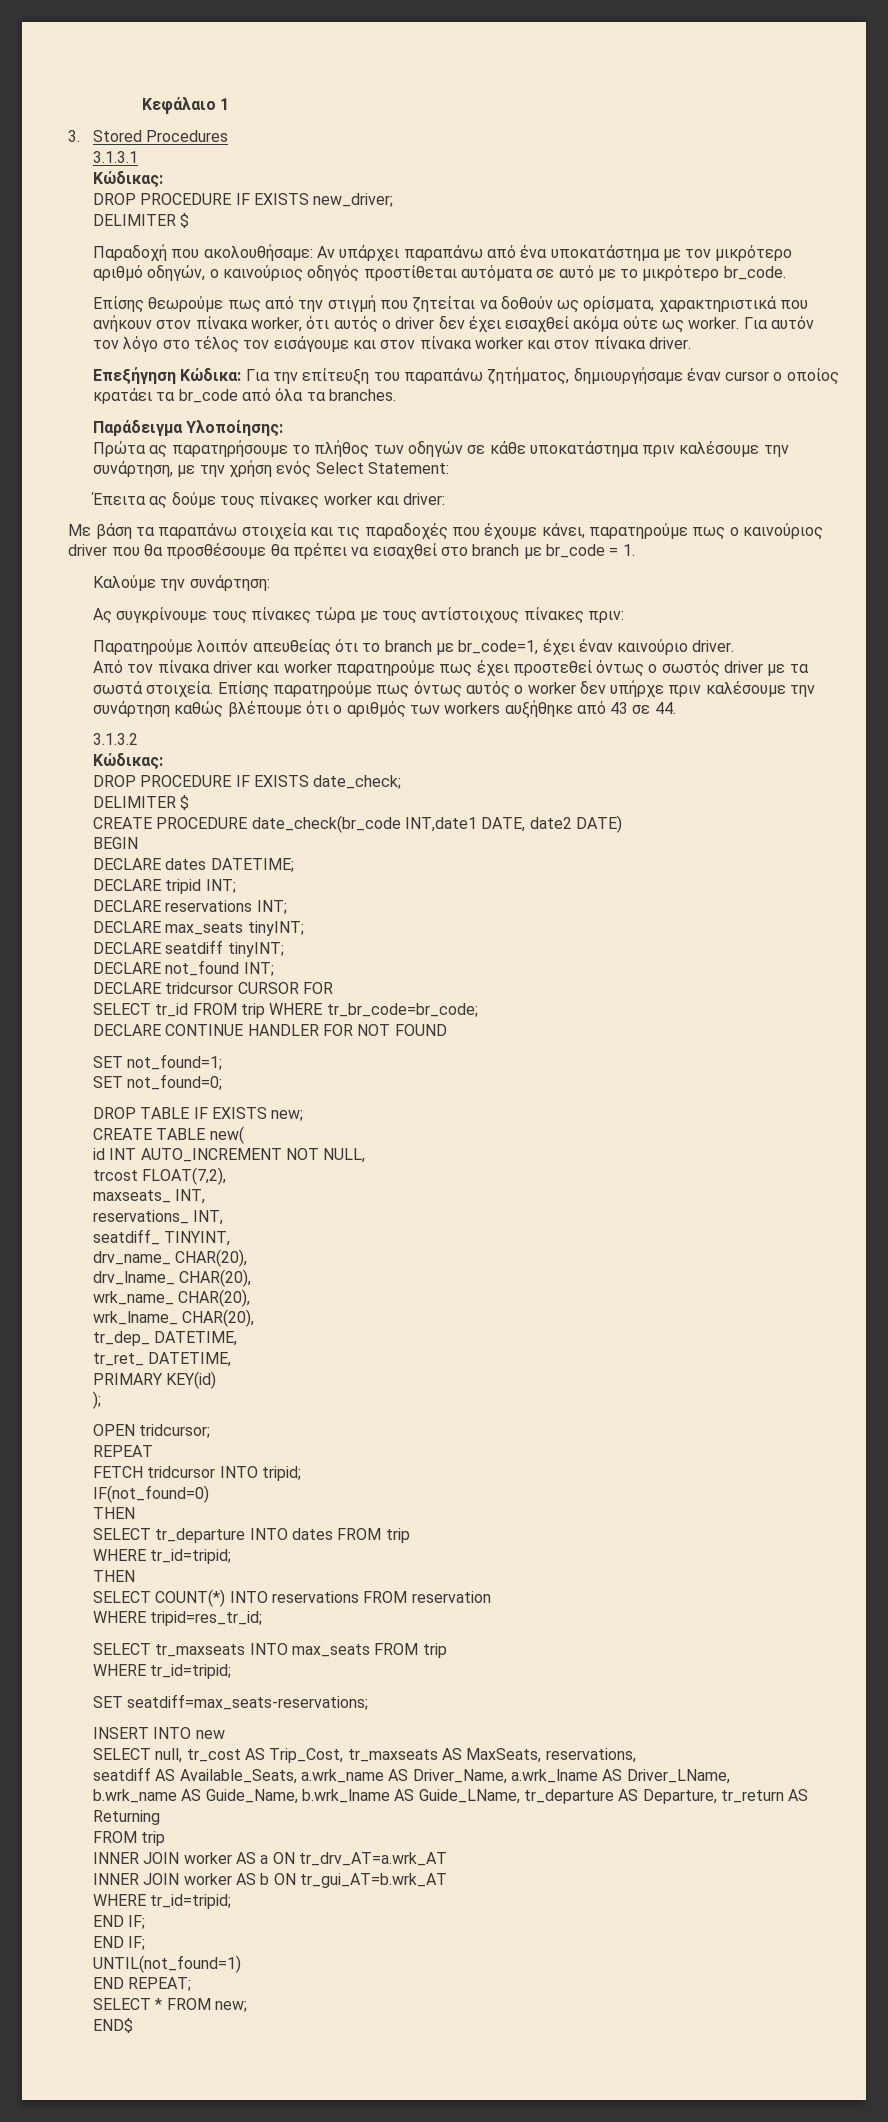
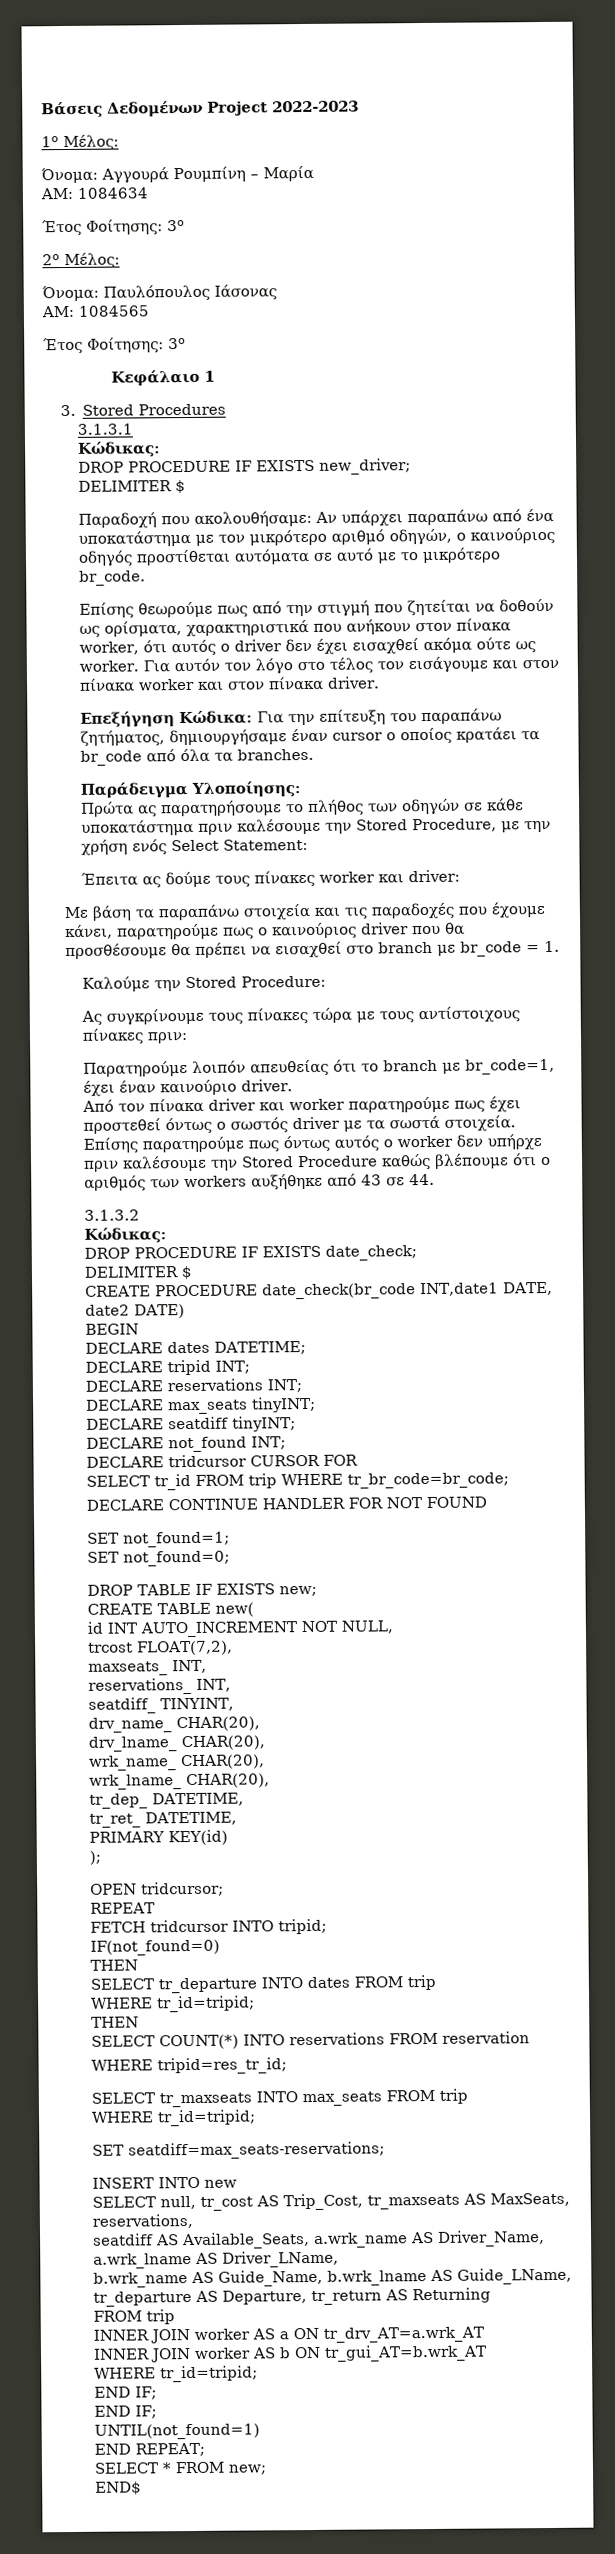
(141, 105) none -> [41,100,359,119] [41,134,119,152] [41,165,314,184] [40,187,148,200] [42,219,185,237] [42,252,120,269] [42,284,277,302] [41,305,149,318] [43,337,186,355] Βάσεις Δεδομένων Project 2022-2023 // 1ο Μέλος: // Όνομα: Αγγουρά Ρουμπίνη – Μαρία // ΑΜ: 1084634 // Έτος Φοίτησης: 3ο // 2ο Μέλος: // Όνομα: Παυλόπουλος Ιάσονας // ΑΜ: 1084565 // Έτος Φοίτησης: 3ο //
[92,461,173,477] συνάρτηση, -> [355,818,497,833] Stored Procedure,
[189,575,270,591] συνάρτηση: -> [184,975,326,989] Stored Procedure:
[92,701,170,717] συνάρτηση -> [240,1155,378,1168] Stored Procedure

